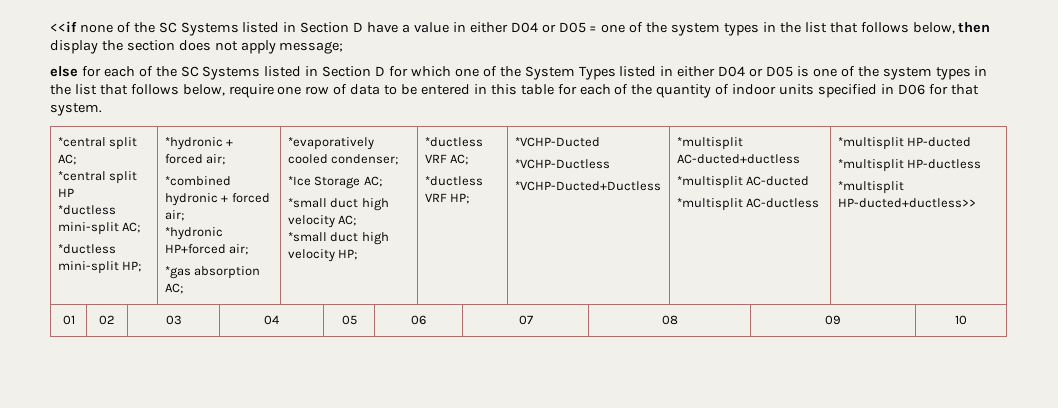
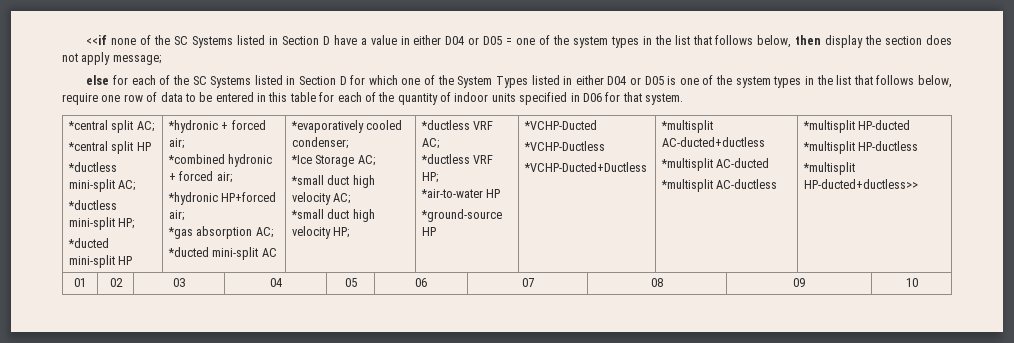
(142, 266) none -> [67,238,109,248] [68,255,133,268] // *ducted mini-split HP
(183, 288) none -> [167,247,277,260] // *ducted mini-split AC
(470, 198) none -> [420,189,501,198] [420,209,502,222] [421,227,436,236] // *air-to-water HP // *ground-source HP

